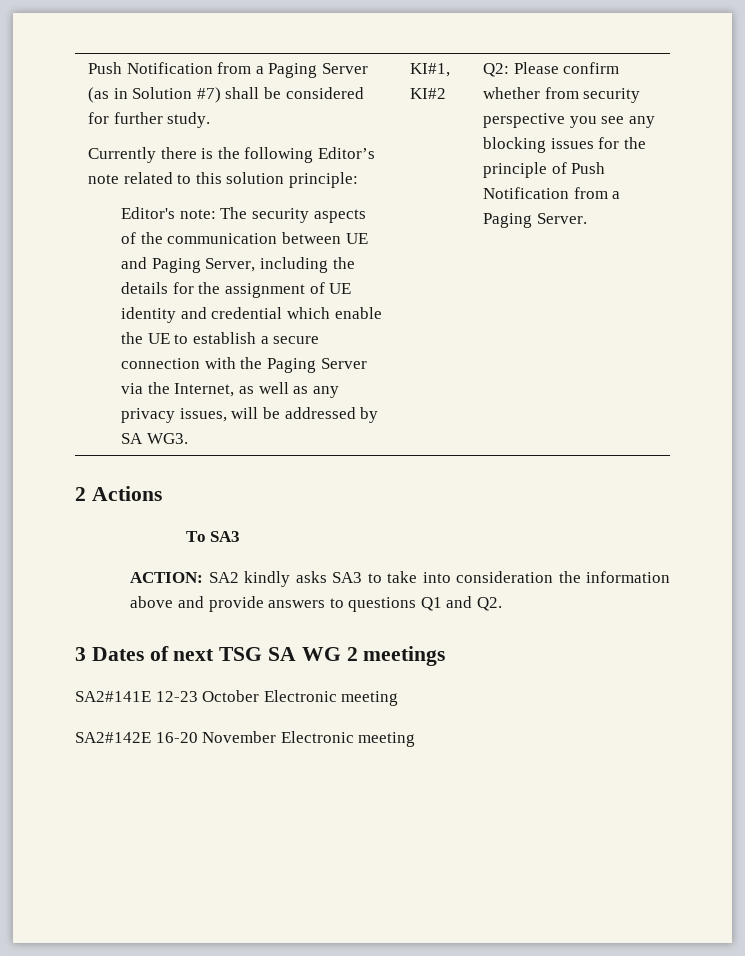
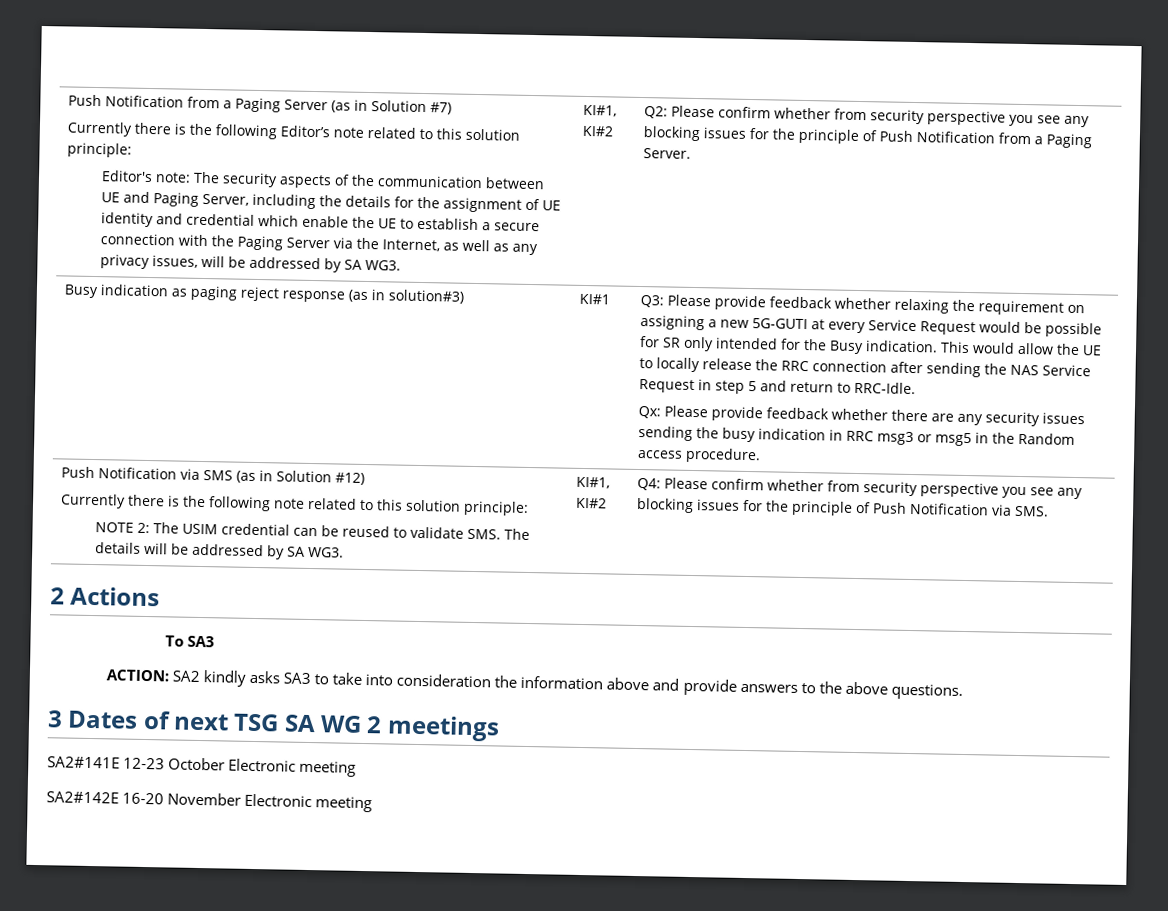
[225,87,364,99] [88,112,211,128] shall be considered for further study. -> (453, 108) none
(587, 218) none -> [64,284,465,304] [579,293,611,305] [640,294,1086,316] [640,315,1103,338] [639,336,1103,356] [639,357,1092,378] [639,379,917,395] [638,405,1086,427] [638,425,1076,447] [637,447,762,464] [61,466,366,485] [60,493,530,517] [94,522,530,541] [94,542,344,560] [576,476,611,489] [576,497,608,509] [637,477,1084,500] [636,497,1050,517] // Busy indication as paging reject response (as in solution#3) | KI#1 | Q3: Please provide feedback whether relaxing the requirement on assigning a new 5G-GUTI at every Service Request would be possible for SR only intended for the Busy indication. This would allow the UE to locally release the RRC connection after sending the NAS Service Request in step 5 and return to RRC-Idle. // Qx: Please provide feedback whether there are any security issues sending the busy indication in RRC msg3 or msg5 in the Random access procedure. // Push Notification via SMS (as in Solution #12) // Currently there is the following note related to this solution principle: // NOTE 2: The USIM credential can be reused to validate SMS. The details will be addressed by SA WG3. | KI#1, KI#2 | Q4: Please confirm whether from security perspective you see any blocking issues for the principle of Push Notification via SMS.
[348,596,503,612] questions Q1 and Q2. -> [818,681,963,700] the above questions.

